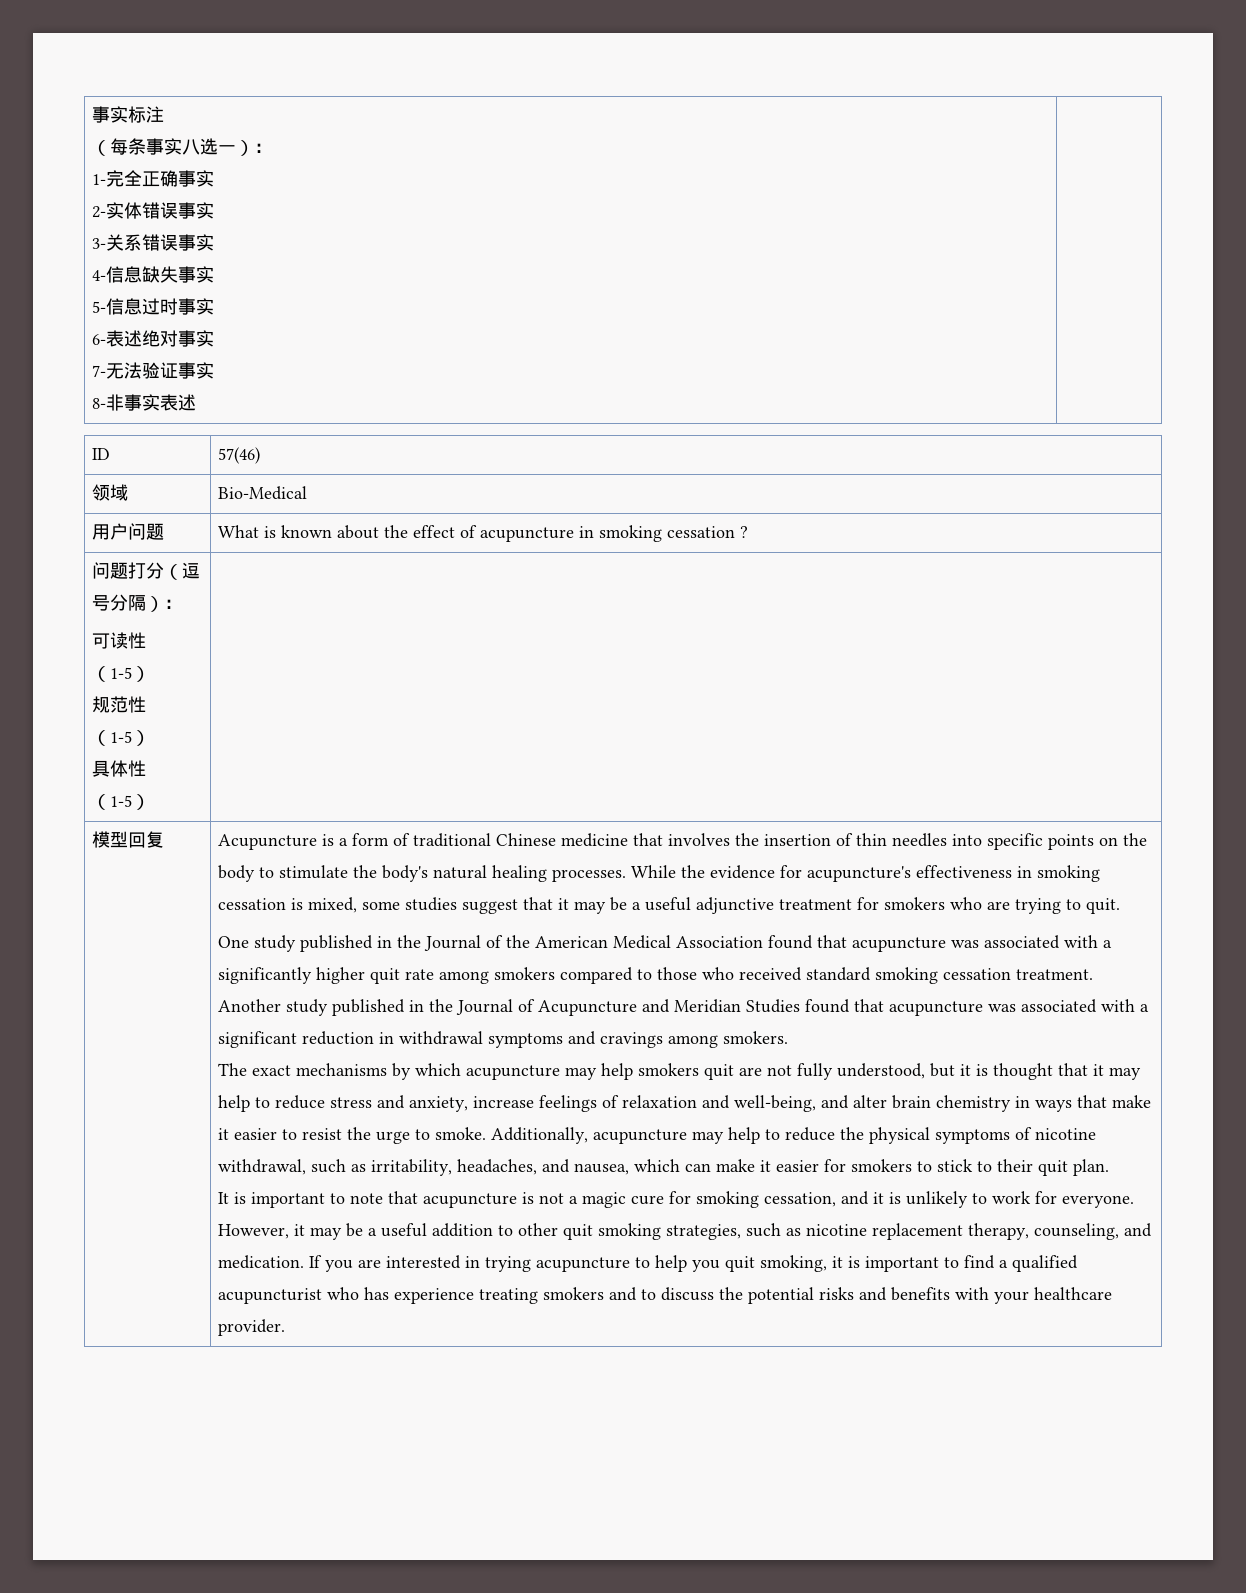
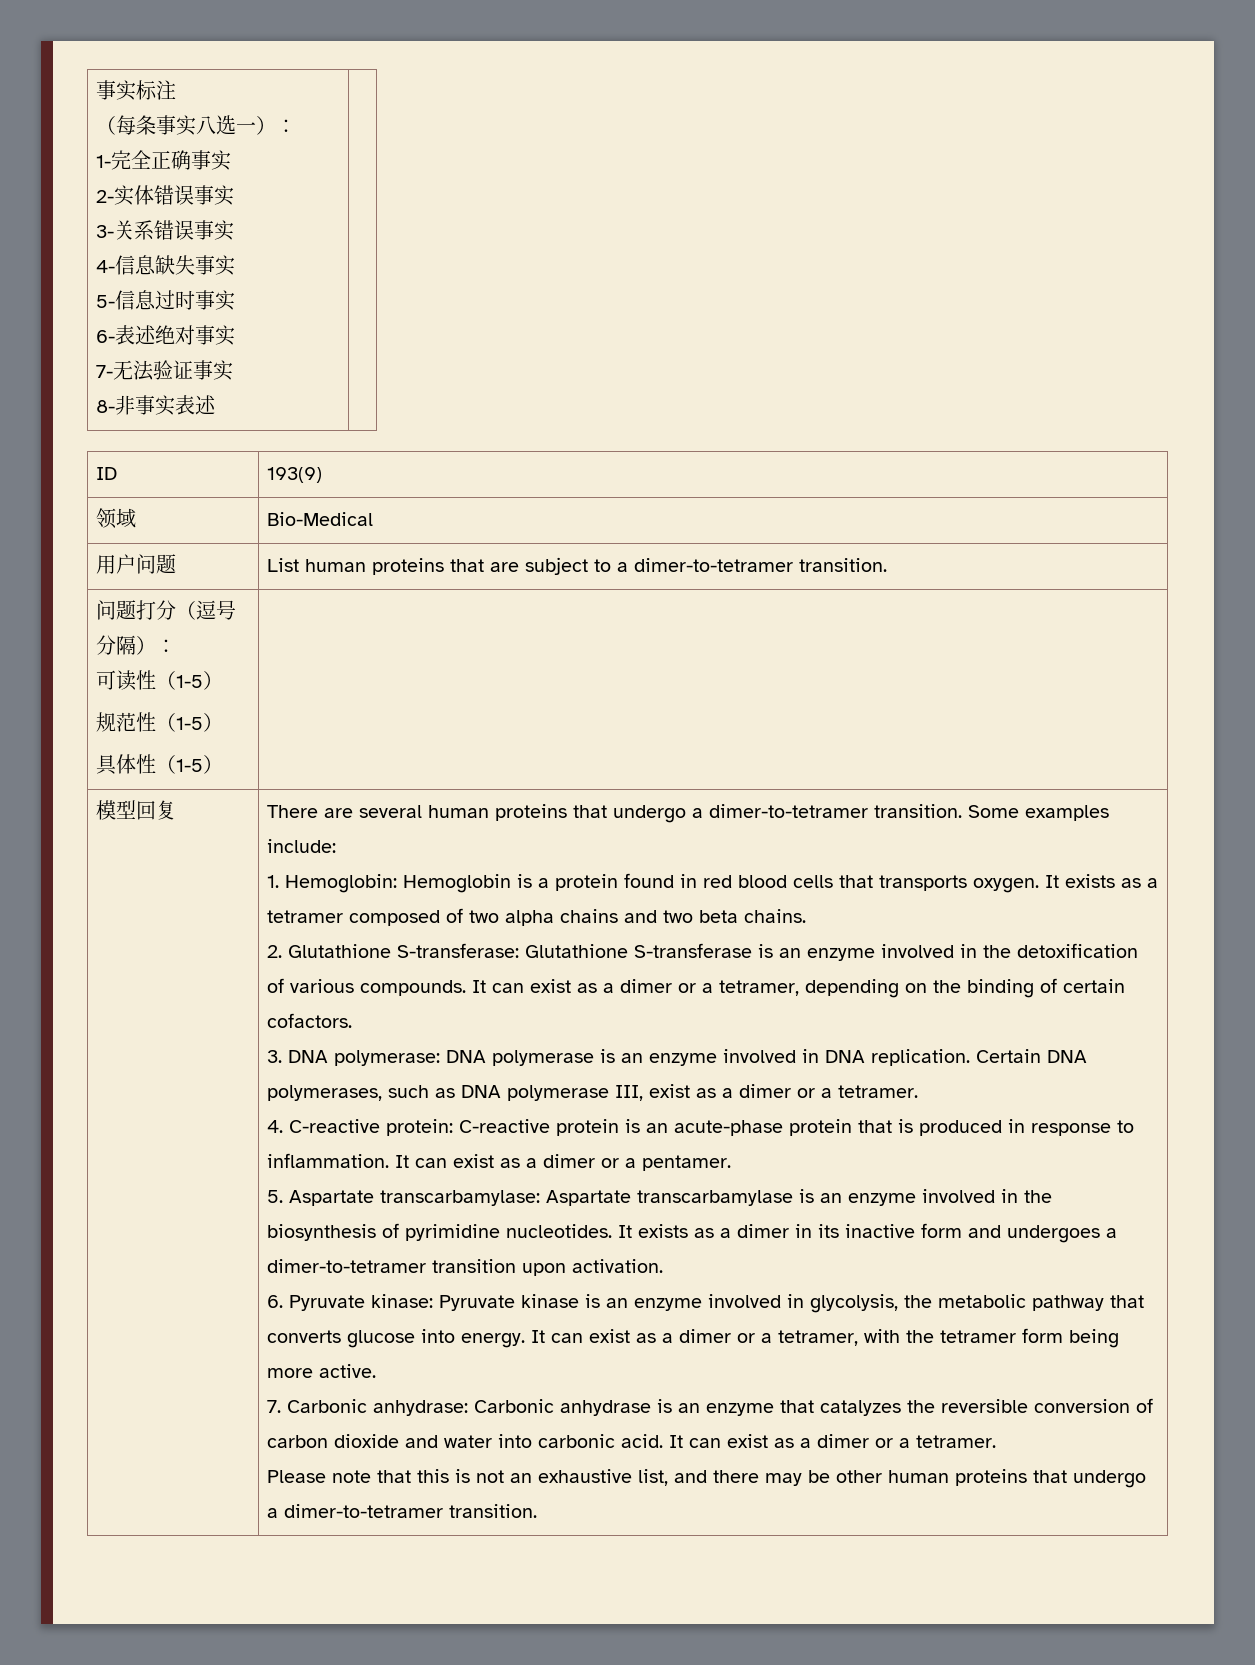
[218,447,261,464] 57(46) -> [267,467,323,483] 193(9)
[218,525,749,542] What is known about the effect of acupuncture in smoking cessation ? -> [267,557,888,575] List human proteins that are subject to a dimer-to-tetramer transition.
[218,833,1148,850] [218,865,1101,882] [218,897,1121,914] [218,935,1113,952] [218,967,1094,984] [218,999,1150,1016] [218,1031,789,1048] [218,1063,1142,1080] [218,1095,1152,1112] [218,1127,1097,1144] [218,1159,1110,1176] [218,1191,1135,1208] [218,1223,1153,1240] [218,1255,1079,1272] [218,1287,1113,1304] [218,1319,286,1336] Acupuncture is a form of traditional Chinese medicine that involves the insertion of thin needles into specific points on the body to stimulate the body's natural healing processes. While the evidence for acupuncture's effectiveness in smoking cessation is mixed, some studies suggest that it may be a useful adjunctive treatment for smokers who are trying to quit. // One study published in the Journal of the American Medical Association found that acupuncture was associated with a significantly higher quit rate among smokers compared to those who received standard smoking cessation treatment. Another study published in the Journal of Acupuncture and Meridian Studies found that acupuncture was associated with a significant reduction in withdrawal symptoms and cravings among smokers. // The exact mechanisms by which acupuncture may help smokers quit are not fully understood, but it is thought that it may help to reduce stress and anxiety, increase feelings of relaxation and well-being, and alter brain chemistry in ways that make it easier to resist the urge to smoke. Additionally, acupuncture may help to reduce the physical symptoms of nicotine withdrawal, such as irritability, headaches, and nausea, which can make it easier for smokers to stick to their quit plan. // It is important to note that acupuncture is not a magic cure for smoking cessation, and it is unlikely to work for everyone. However, it may be a useful addition to other quit smoking strategies, such as nicotine replacement therapy, counseling, and medication. If you are interested in trying acupuncture to help you quit smoking, it is important to find a qualified acupuncturist who has experience treating smokers and to discuss the potential risks and benefits with your healthcare provider. -> [267,804,1110,823] [267,839,337,853] [267,873,1159,893] [267,908,807,926] [267,943,1139,961] [267,978,1126,998] [267,1013,353,1028] [267,1049,1088,1066] [267,1084,919,1101] [267,1119,1135,1136] [267,1153,732,1171] [267,1189,1053,1206] [267,1223,1118,1243] [267,1259,664,1276] [267,1294,1145,1313] [267,1328,1120,1348] [267,1364,377,1378] [267,1398,1154,1416] [267,1434,997,1448] [267,1469,1147,1488] [267,1504,538,1518] There are several human proteins that undergo a dimer-to-tetramer transition. Some examples include: // 1. Hemoglobin: Hemoglobin is a protein found in red blood cells that transports oxygen. It exists as a tetramer composed of two alpha chains and two beta chains. // 2. Glutathione S-transferase: Glutathione S-transferase is an enzyme involved in the detoxification of various compounds. It can exist as a dimer or a tetramer, depending on the binding of certain cofactors. // 3. DNA polymerase: DNA polymerase is an enzyme involved in DNA replication. Certain DNA polymerases, such as DNA polymerase III, exist as a dimer or a tetramer. // 4. C-reactive protein: C-reactive protein is an acute-phase protein that is produced in response to inflammation. It can exist as a dimer or a pentamer. // 5. Aspartate transcarbamylase: Aspartate transcarbamylase is an enzyme involved in the biosynthesis of pyrimidine nucleotides. It exists as a dimer in its inactive form and undergoes a dimer-to-tetramer transition upon activation. // 6. Pyruvate kinase: Pyruvate kinase is an enzyme involved in glycolysis, the metabolic pathway that converts glucose into energy. It can exist as a dimer or a tetramer, with the tetramer form being more active. // 7. Carbonic anhydrase: Carbonic anhydrase is an enzyme that catalyzes the reversible conversion of carbon dioxide and water into carbonic acid. It can exist as a dimer or a tetramer. // Please note that this is not an exhaustive list, and there may be other human proteins that undergo a dimer-to-tetramer transition.

